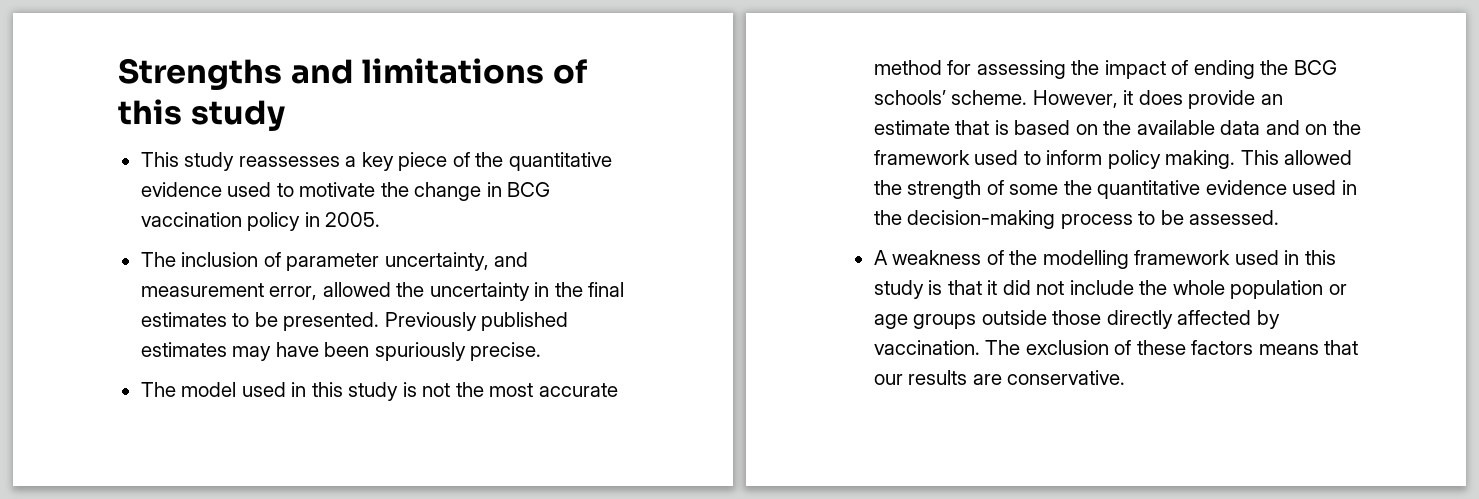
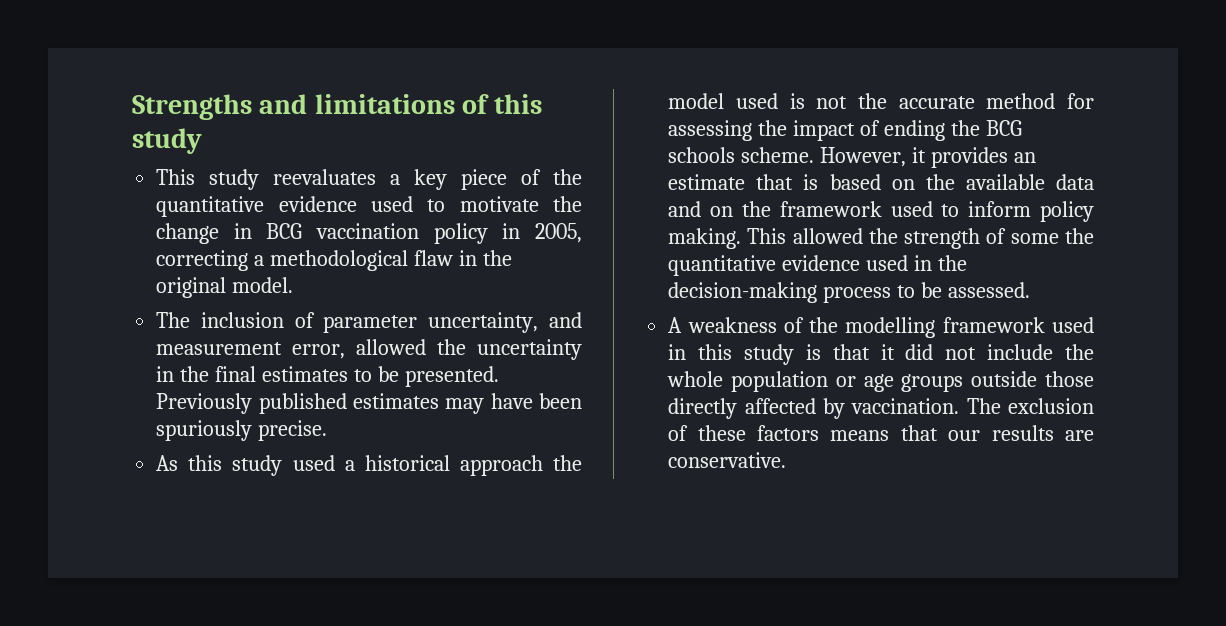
[238,156,340,167] reassesses -> [273,169,377,185] reevaluates
[325,212,381,227] 2005. -> [535,223,582,243] [156,250,512,271] [156,277,294,298] 2005, correcting a methodological flaw in the original model.
[140,382,399,401] The model used in this study -> [156,455,582,476] [668,93,778,109] As this study used a historical approach the model used
[489,383,534,397] most -> (887, 101) none
[873,90,946,105] schools’ -> [668,147,736,163] schools
[1138,90,1256,109] does provide -> [930,147,1008,168] provides

